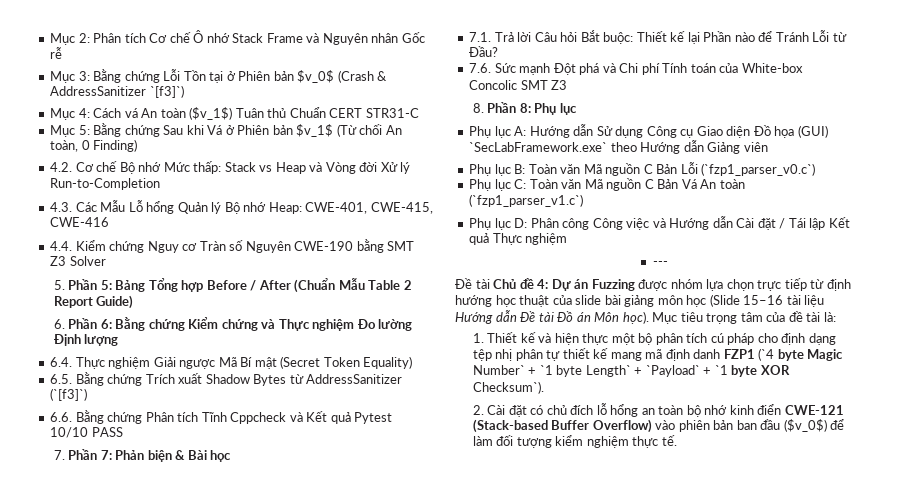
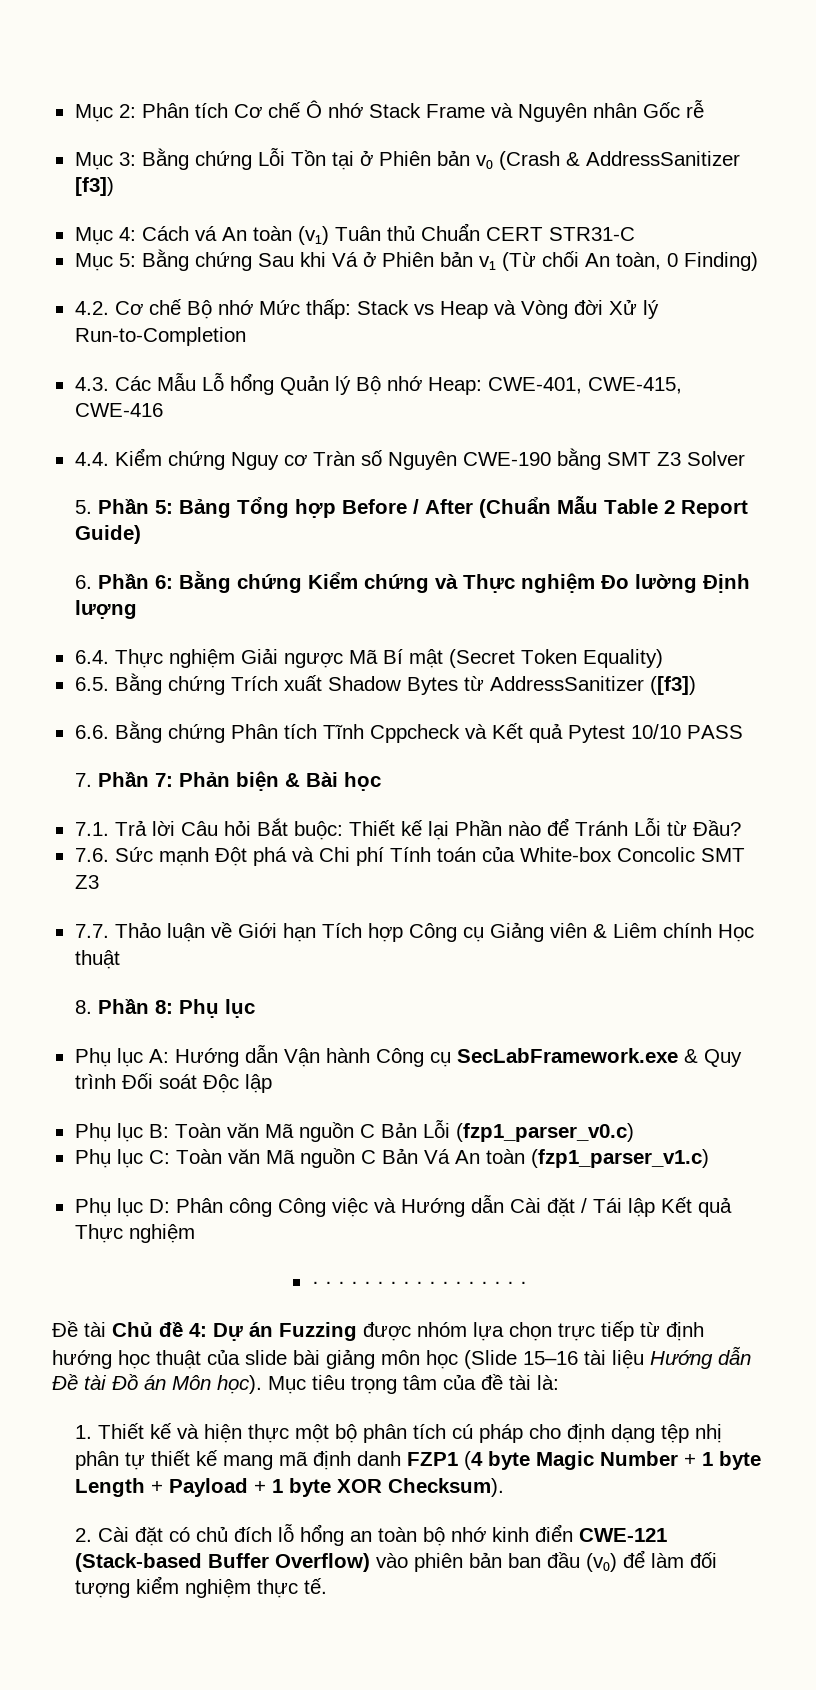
[297,70,335,83] $v_0$ -> [475,155,493,169] v₀
[149,85,184,98] `[f3]`) -> [74,177,114,196] [f3])
[189,107,233,120] ($v_1$) -> [297,226,329,245] (v₁)
[296,124,334,137] $v_1$ -> [478,256,496,270] v₁
[50,388,88,401] (`[f3]`) -> [649,676,696,695] ([f3])
(568, 85) none -> [74,922,754,942] [74,950,120,969] // 7.7. Thảo luận về Giới hạn Tích hợp Công cụ Giảng viên & Liêm chính Học thuật
[596,125,828,138] [469,140,768,154] Sử dụng Công cụ Giao diện Đồ họa (GUI) `SecLabFramework.exe` theo Hướng dẫn Giảng viên -> [283,1048,742,1067] [74,1073,272,1093] Vận hành Công cụ SecLabFramework.exe & Quy trình Đối soát Độc lập
[701,163,816,176] (`fzp1_parser_v0.c`) -> [455,1123,634,1142] (fzp1_parser_v0.c)
[469,194,584,207] (`fzp1_parser_v1.c`) -> [530,1149,709,1168] (fzp1_parser_v1.c)
[653,261,669,266] --- -> [311,1281,527,1288] · · · · · · · · · · · · · · · · ·
[758,348,775,361] (`4 -> [464,1451,484,1470] (4
[472,365,728,377] Number` + `1 byte Length` + `Payload` + `1 -> [600,1451,762,1470] [75,1478,284,1497] Number + 1 byte Length + Payload + 1
[472,381,544,394] Checksum`). -> [388,1478,505,1497] Checksum).
[783,419,827,432] ($v_0$) -> [586,1553,618,1572] (v₀)

